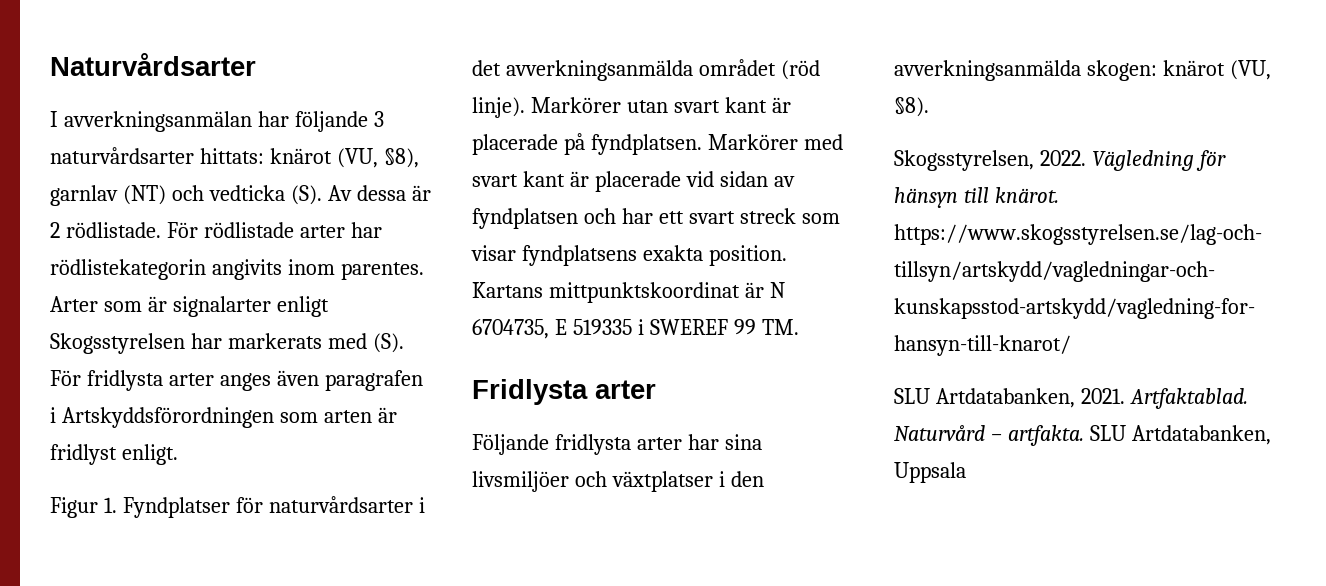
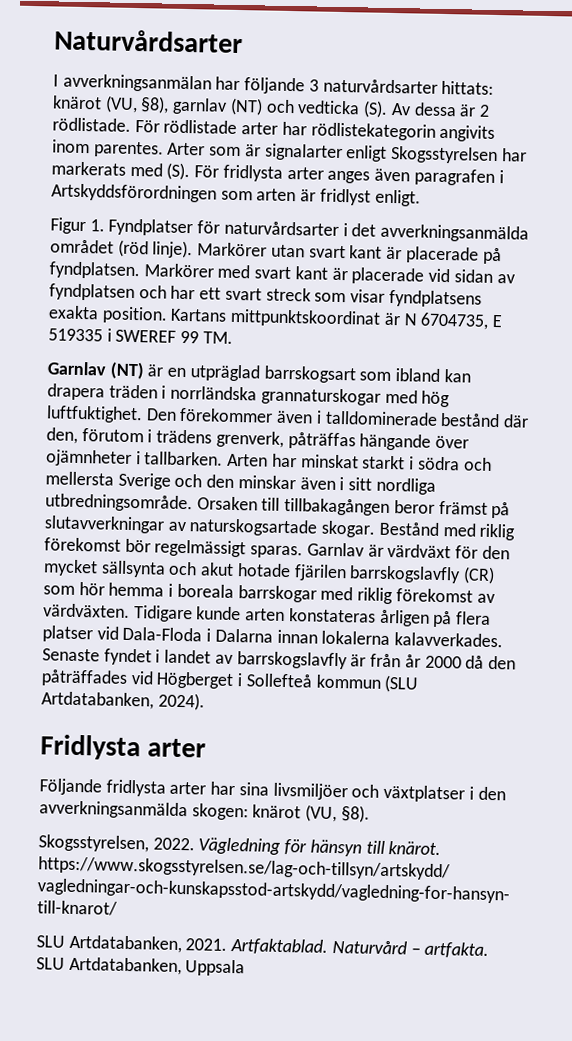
(799, 327) none -> [47,361,471,384] [47,383,451,408] [46,405,530,428] [46,427,470,451] [46,449,492,471] [45,471,436,495] [45,493,511,519] [44,515,516,541] [44,537,510,560] [43,559,496,585] [43,581,495,605] [43,603,492,628] [42,625,504,648] [42,648,516,670] [41,669,420,693] [41,691,205,711] // Garnlav (NT) är en utpräglad barrskogsart som ibland kan drapera träden i norrländska grannaturskogar med hög luftfuktighet. Den förekommer även i talldominerade bestånd där den, förutom i trädens grenverk, påträffas hängande över ojämnheter i tallbarken. Arten har minskat starkt i södra och mellersta Sverige och den minskar även i sitt nordliga utbredningsområde. Orsaken till tillbakagången beror främst på slutavverkningar av naturskogsartade skogar. Bestånd med riklig förekomst bör regelmässigt sparas. Garnlav är värdväxt för den mycket sällsynta och akut hotade fjärilen barrskogslavfly (CR) som hör hemma i boreala barrskogar med riklig förekomst av värdväxten. Tidigare kunde arten konstateras årligen på flera platser vid Dala-Floda i Dalarna innan lokalerna kalavverkades. Senaste fyndet i landet av barrskogslavfly är från år 2000 då den påträffades vid Högberget i Sollefteå kommun (SLU Artdatabanken, 2024).

